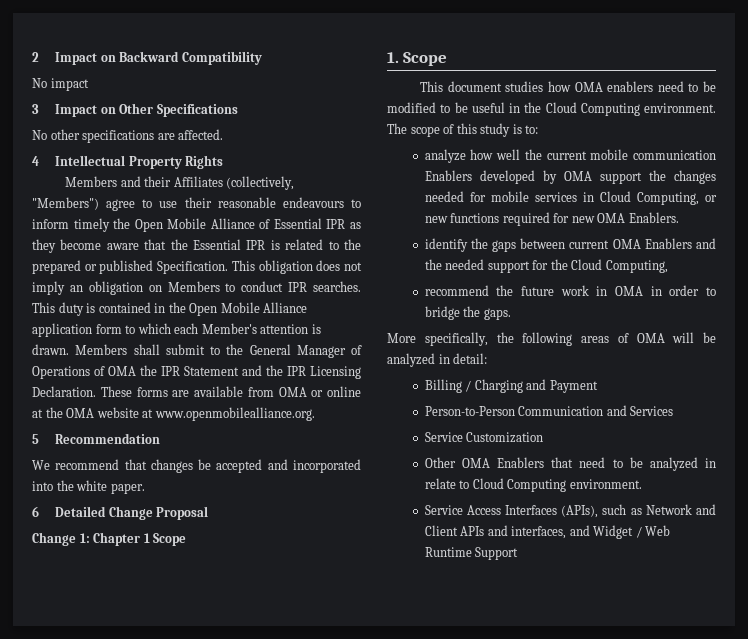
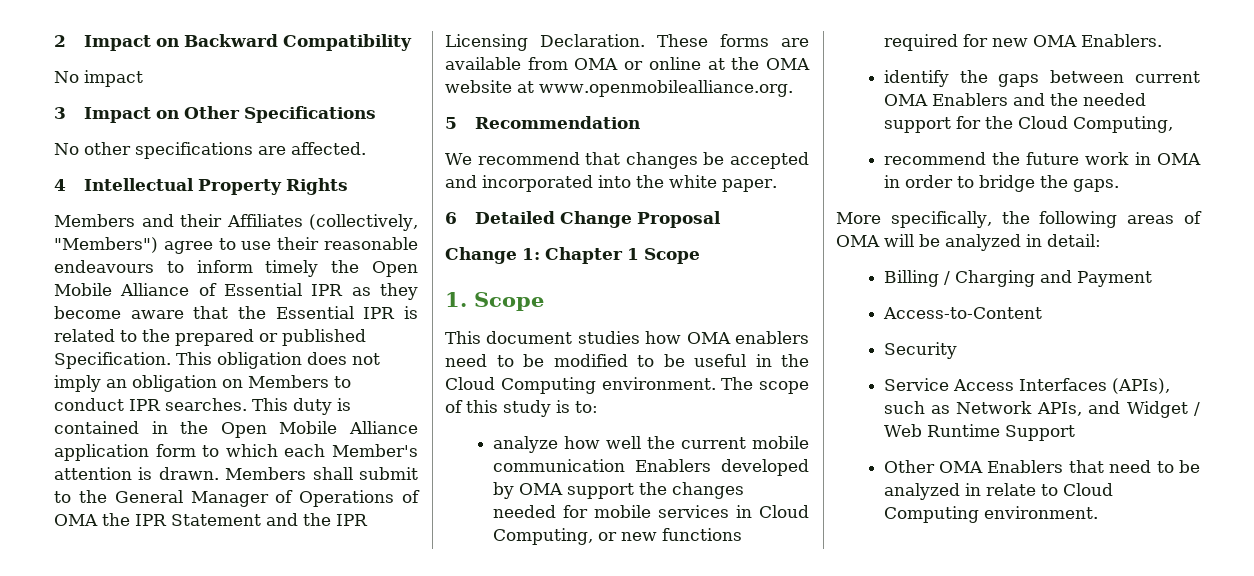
[424,405,674,416] [424,432,544,443] Person-to-Person Communication and Services // Service Customization -> [882,307,1042,319] [883,342,957,359] [883,378,1170,394] [883,401,1200,418] [883,424,1075,441] Access-to-Content // Security // Service Access Interfaces (APIs), such as Network APIs, and Widget / Web Runtime Support
[424,504,716,518] [424,525,671,539] [424,547,519,560] // Service Access Interfaces (APIs), such as Network and Client APIs and interfaces, and Widget / Web Runtime Support -> (1098, 512) none

